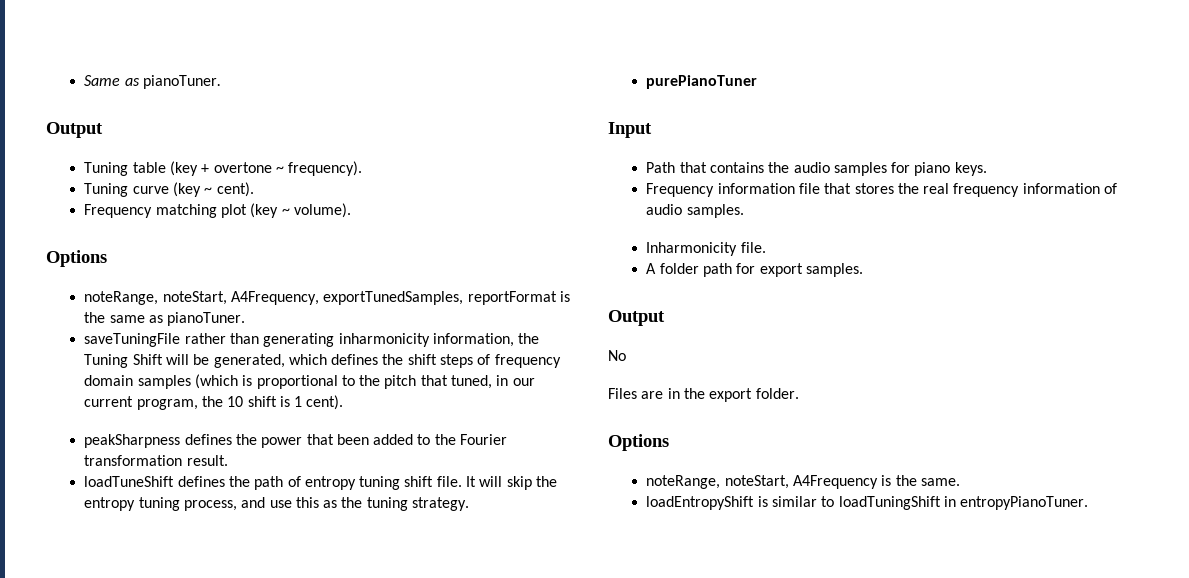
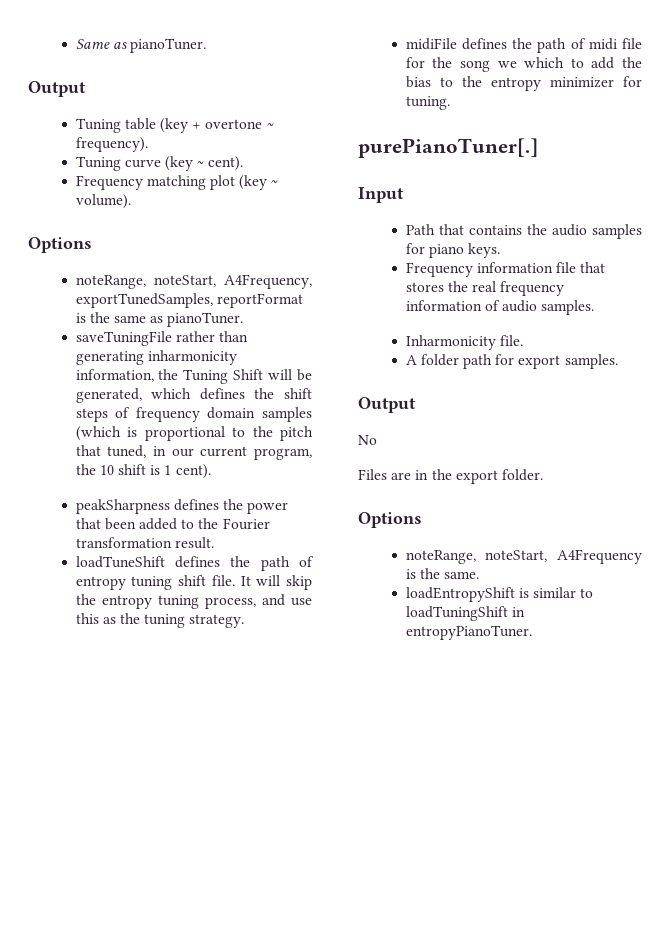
[646,75,758,89] purePianoTuner -> [405,38,642,53] [405,57,642,72] [405,76,642,91] [405,96,450,110] [358,138,538,158] midiFile defines the path of midi file for the song we which to add the bias to the entropy minimizer for tuning. // purePianoTuner[.]

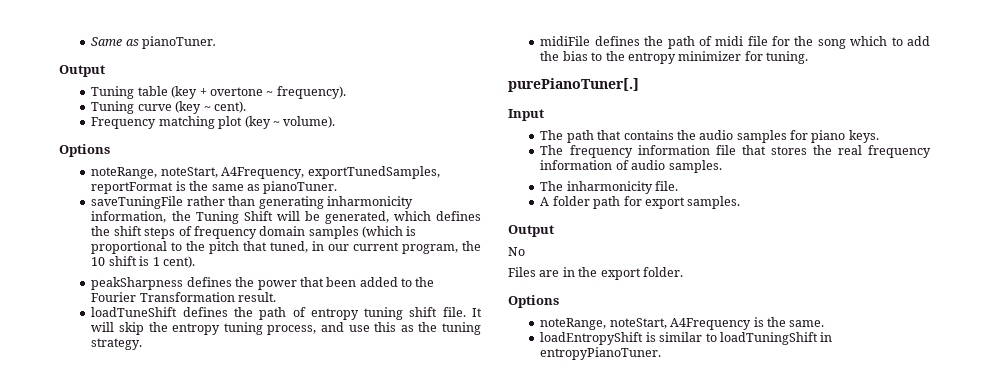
[75,537,172,548] transformation -> [139,292,235,302] Transformation
[497,61,517,68] we -> (846, 44) none
[405,224,435,235] Path -> [540,130,594,143] The path
[405,262,473,277] Frequency -> [540,145,633,158] The frequency
[405,335,496,350] Inharmonicity -> [540,181,653,194] The inharmonicity

